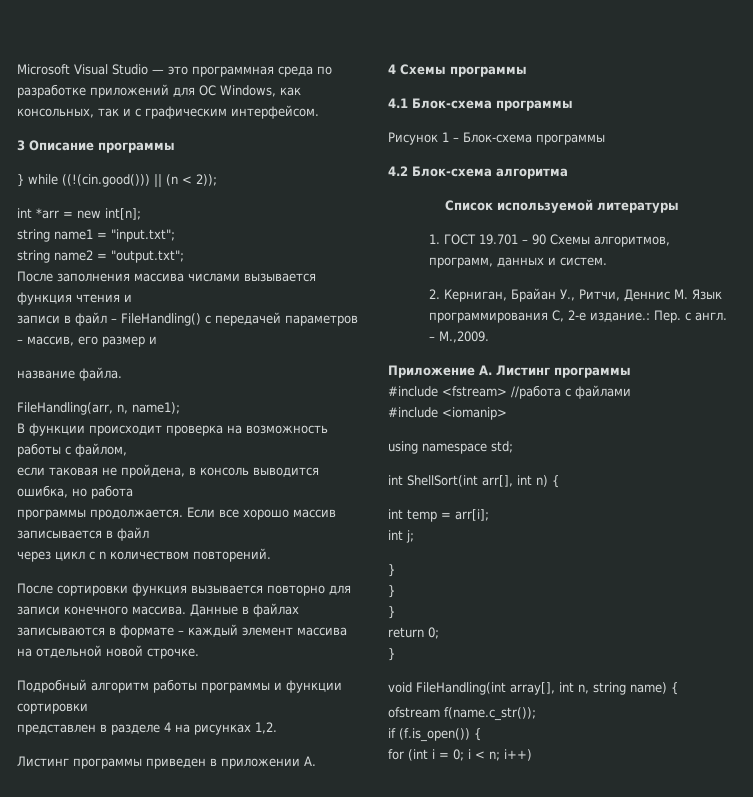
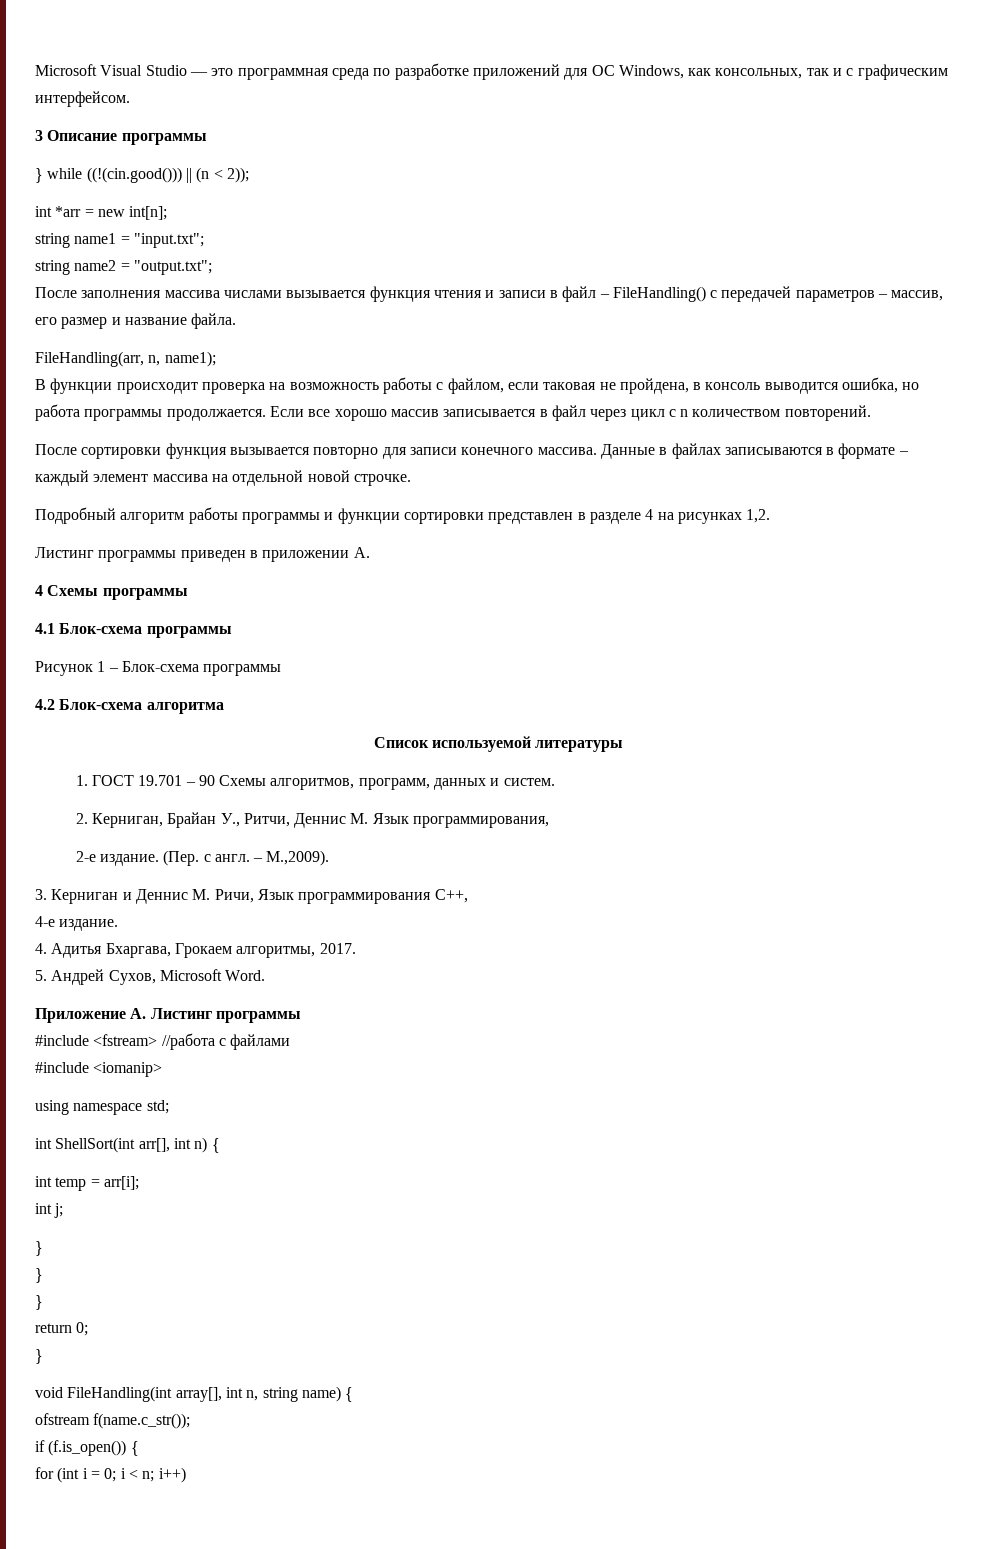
(132, 298) // -> (495, 294) none
(157, 340) // -> (121, 321) none
(127, 450) // -> (504, 386) none
(133, 492) // -> (80, 412) none
(149, 534) // -> (586, 413) none
(88, 708) // -> (484, 518) none
[429,310,728,323] [429,331,490,343] программирования С, 2-е издание.: Пер. с англ. – М.,2009. -> [413,816,550,828] [75,850,330,866] [35,889,468,904] [35,916,119,931] [35,943,356,958] [35,969,266,985] программирования, // 2-е издание. (Пер. с англ. – М.,2009). // 3. Керниган и Деннис М. Ричи, Язык программирования C++, // 4-е издание. // 4. Адитья Бхаргава, Грокаем алгоритмы, 2017. // 5. Андрей Сухов, Microsoft Word.

